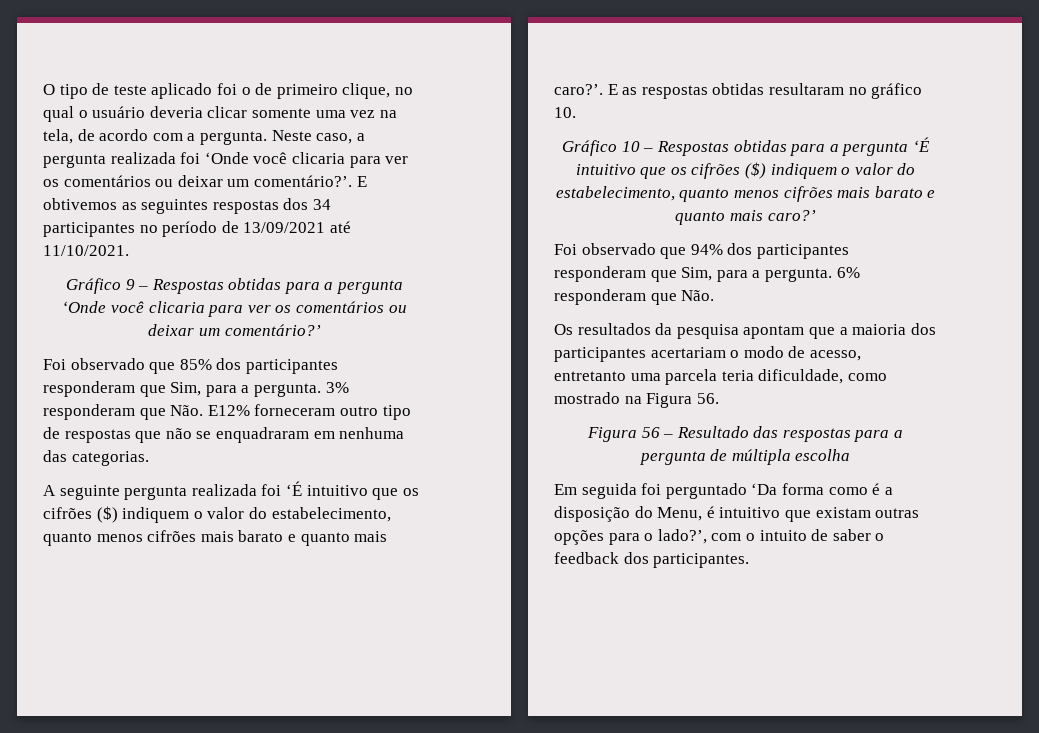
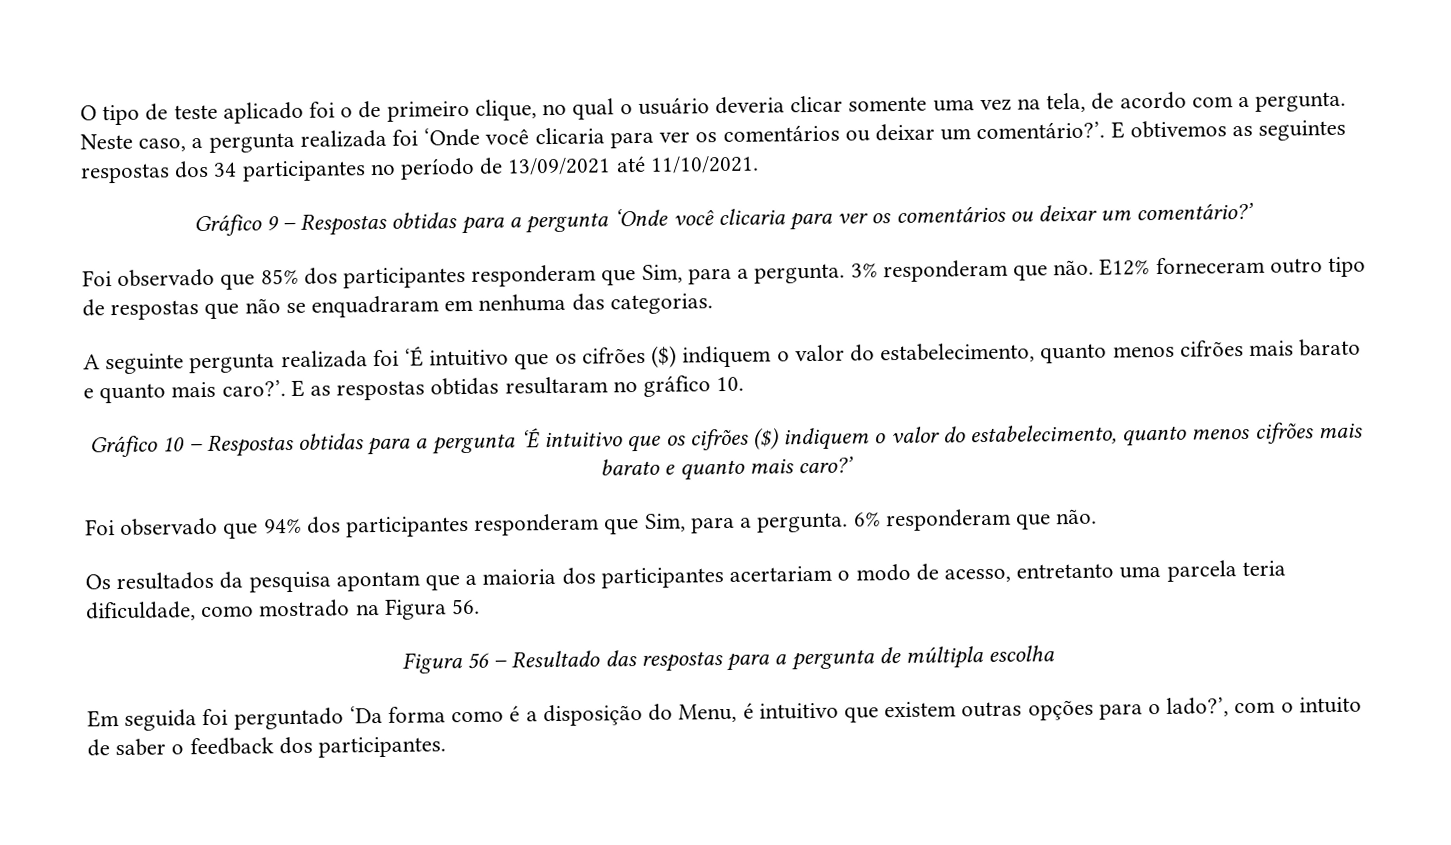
[170,405,204,416] Não. -> [1053,259,1095,276] não.
[681,290,715,301] Não. -> [1056,508,1098,525] não.
[815,507,871,518] existam -> [884,701,957,718] existem

